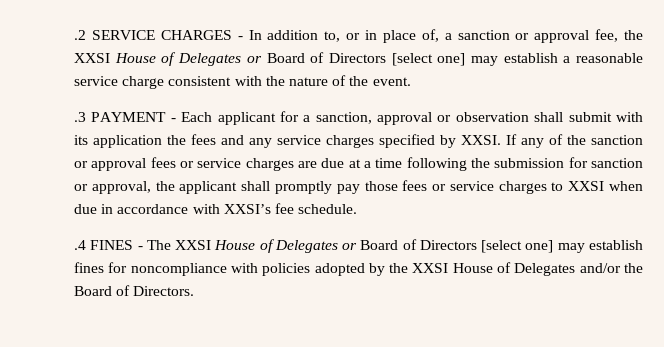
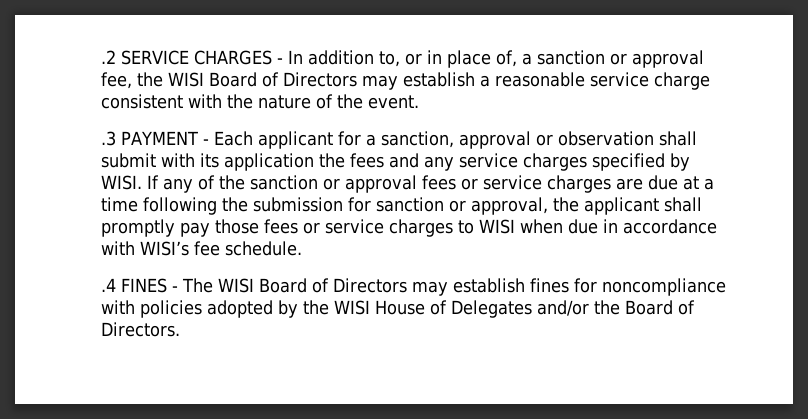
[74,52,466,66] XXSI House of Delegates or Board of Directors [select one] -> [168,72,358,87] WISI Board of Directors
[461,135,502,145] XXSI. -> [101,175,143,190] WISI.
[568,181,605,191] XXSI -> [479,219,516,234] WISI
[223,204,271,214] XXSI’s -> [140,241,190,256] WISI’s
[175,239,554,253] XXSI House of Delegates or Board of Directors [select one] -> [218,278,408,293] WISI Board of Directors
[412,263,449,273] XXSI -> [334,300,371,315] WISI

